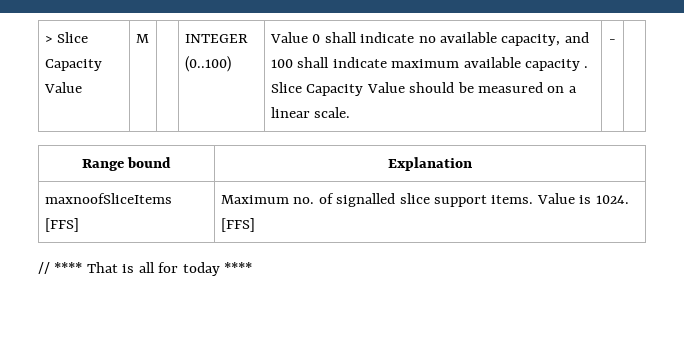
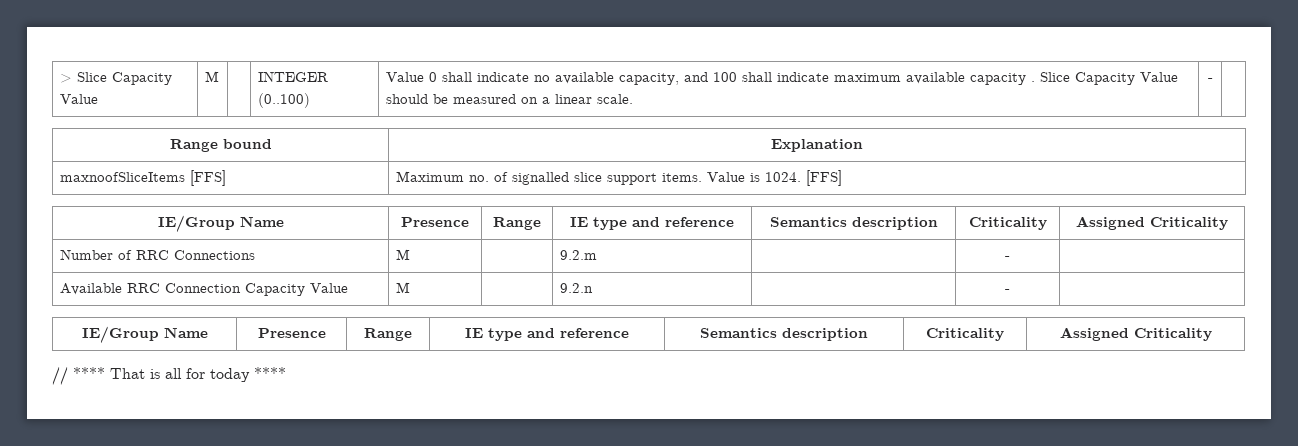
(255, 225) none -> [157,215,284,232] [401,217,469,227] [493,217,541,230] [570,217,734,230] [769,217,938,230] [968,217,1047,230] [1076,216,1228,230] [59,249,255,260] [395,249,410,260] [559,250,597,260] [1005,256,1010,260] [59,283,348,296] [395,282,410,293] [559,283,593,293] [1005,289,1010,293] [81,326,208,343] [257,328,326,338] [364,328,412,341] [465,328,629,341] [700,328,868,341] [926,328,1004,341] [1059,327,1212,341] // IE/Group Name | Presence | Range | IE type and reference | Semantics description | Criticality | Assigned Criticality // Number of RRC Connections | M | | 9.2.m | | - | // Available RRC Connection Capacity Value | M | | 9.2.n | | - | // IE/Group Name | Presence | Range | IE type and reference | Semantics description | Criticality | Assigned Criticality

